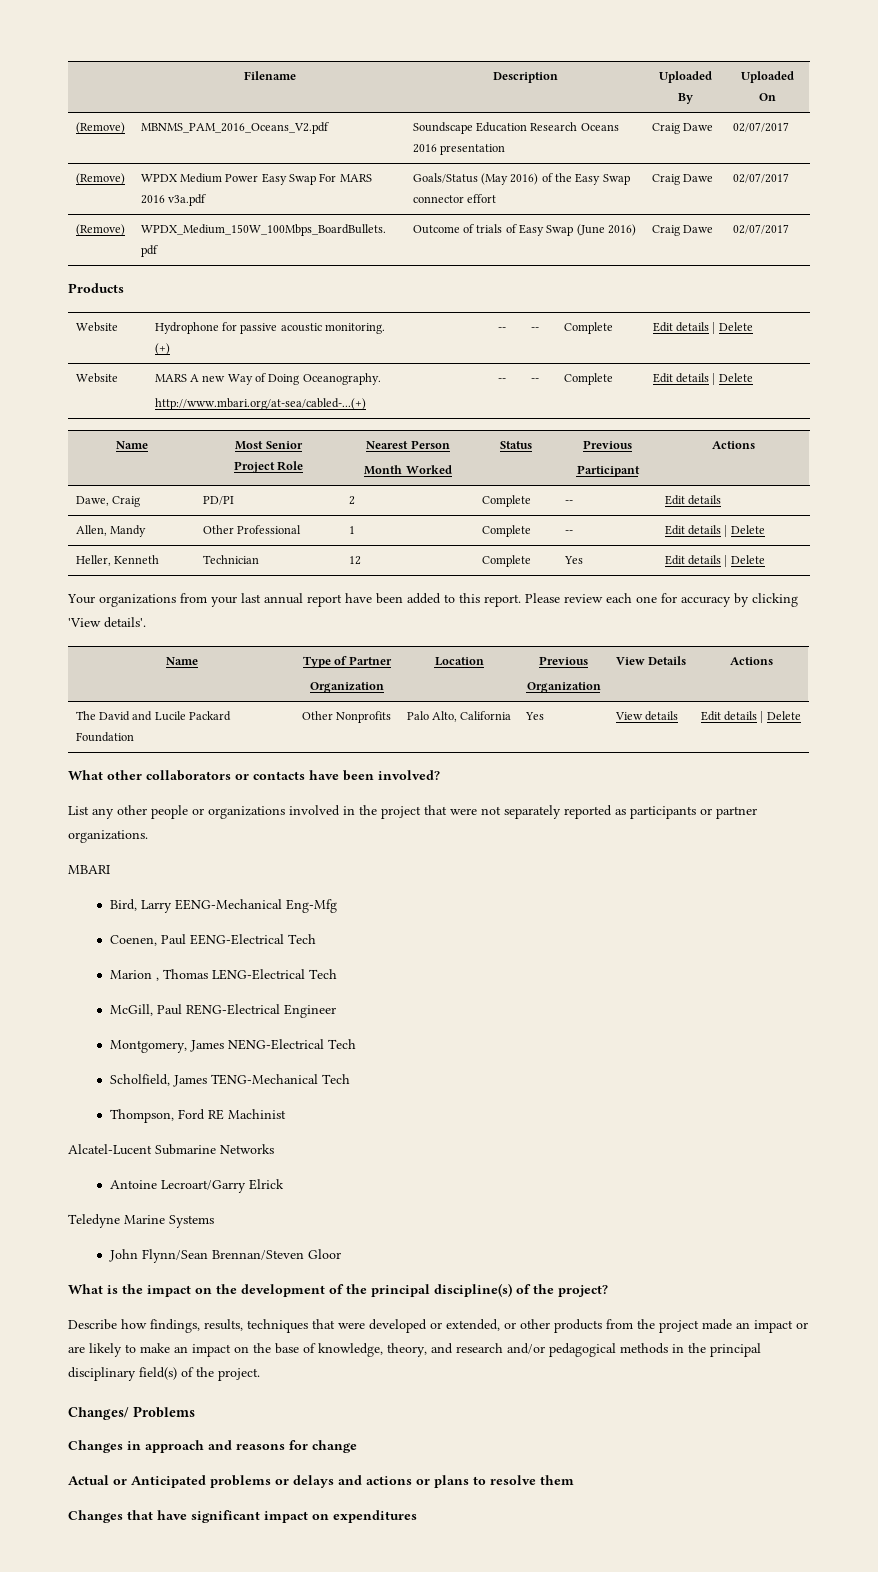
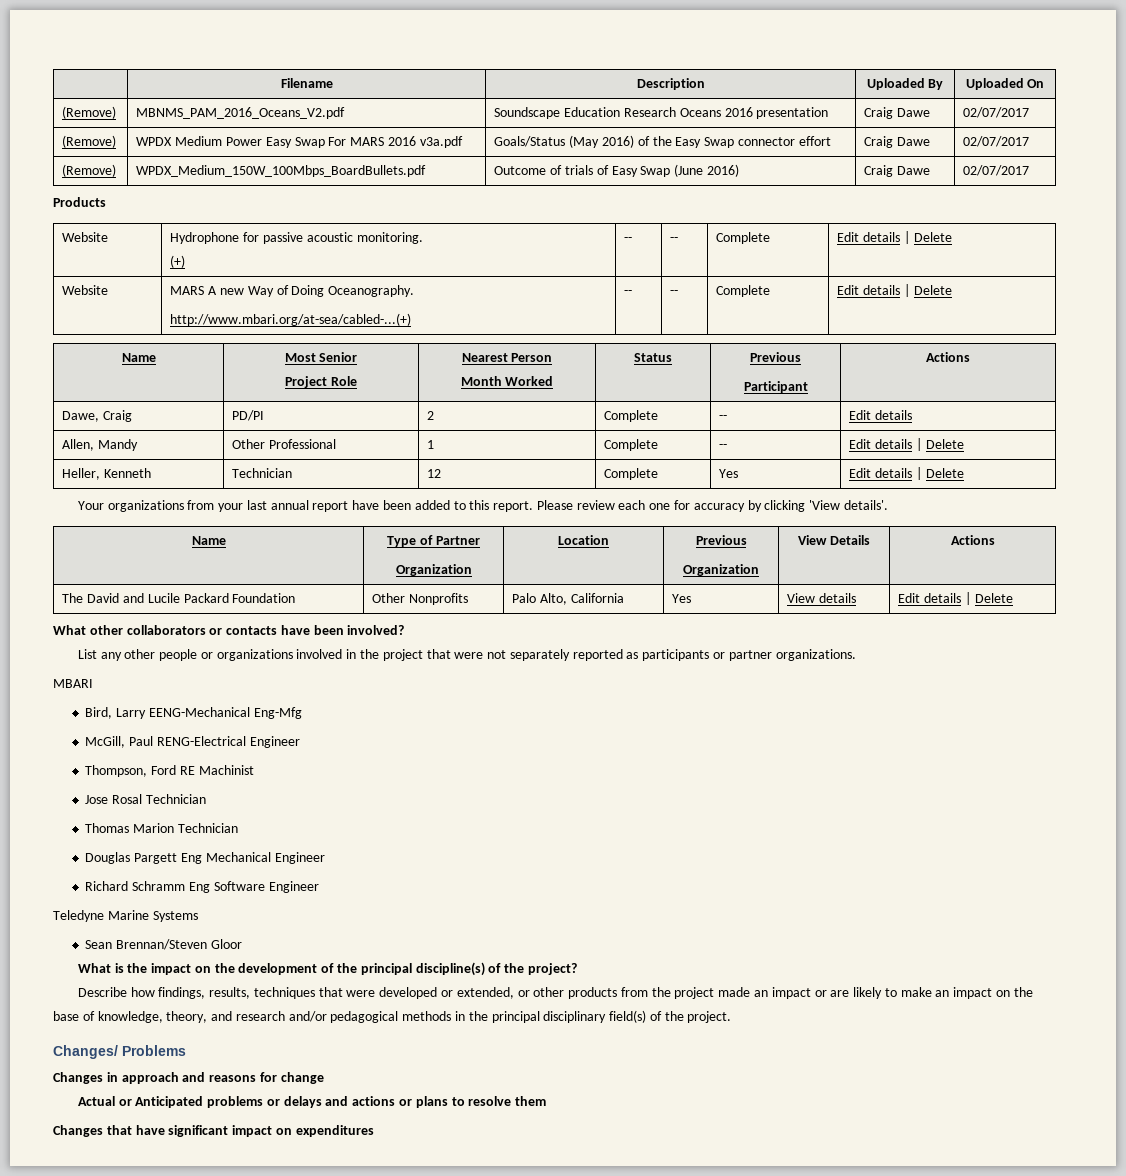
[109,934,316,946] [109,969,337,981] [109,1004,336,1018] [109,1039,356,1053] [109,1074,350,1087] [109,1109,286,1123] [68,1144,274,1155] [109,1179,284,1193] Coenen, Paul EENG-Electrical Tech // Marion , Thomas LENG-Electrical Tech // McGill, Paul RENG-Electrical Engineer // Montgomery, James NENG-Electrical Tech // Scholfield, James TENG-Mechanical Tech // Thompson, Ford RE Machinist // Alcatel-Lucent Submarine Networks // Antoine Lecroart/Garry Elrick -> [85,736,300,748] [85,765,254,777] [85,794,206,804] [85,823,238,833] [85,852,325,864] [85,881,319,893] McGill, Paul RENG-Electrical Engineer // Thompson, Ford RE Machinist // Jose Rosal Technician // Thomas Marion Technician // Douglas Pargett Eng Mechanical Engineer // Richard Schramm Eng Software Engineer
[108,1249,208,1263] John Flynn/Sean -> [85,940,113,949] Sean

